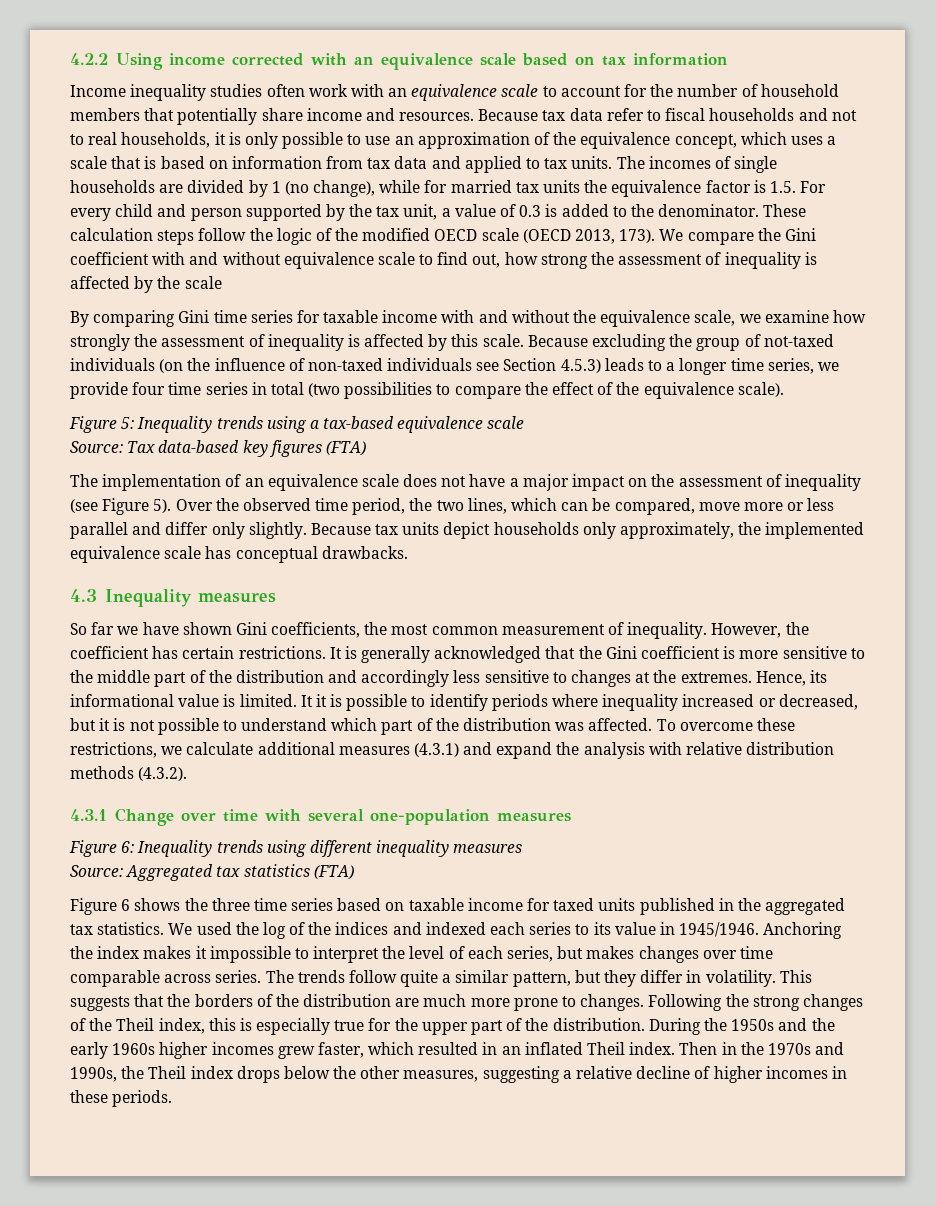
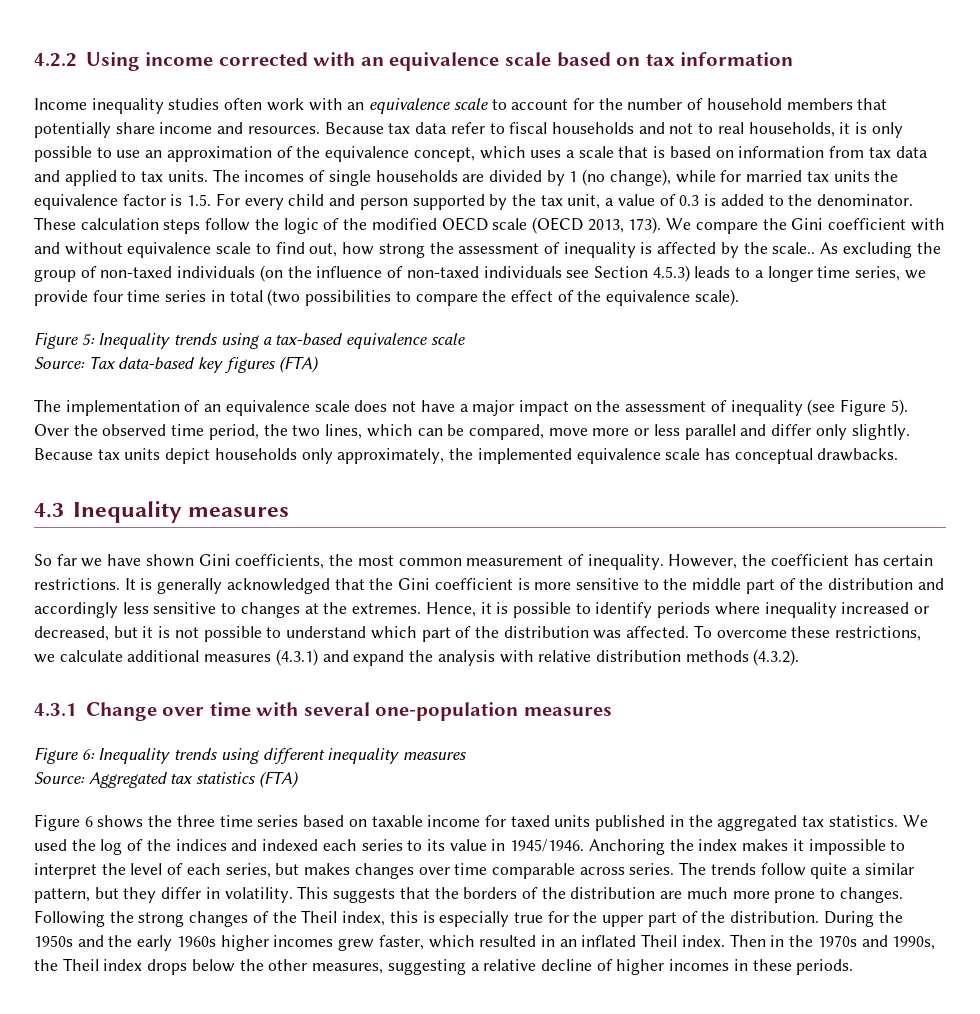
[184,276,222,289] [70,310,866,327] [70,334,588,351] scale // By comparing Gini time series for taxable income with and without the equivalence scale, we examine how strongly the assessment of inequality is affected by this scale. Because -> [772,242,839,254] scale.. As
[763,334,834,347] not-taxed -> [100,266,173,278] non-taxed
[809,670,827,683] [70,694,313,707] its informational value is limited. It -> (476, 609) none

